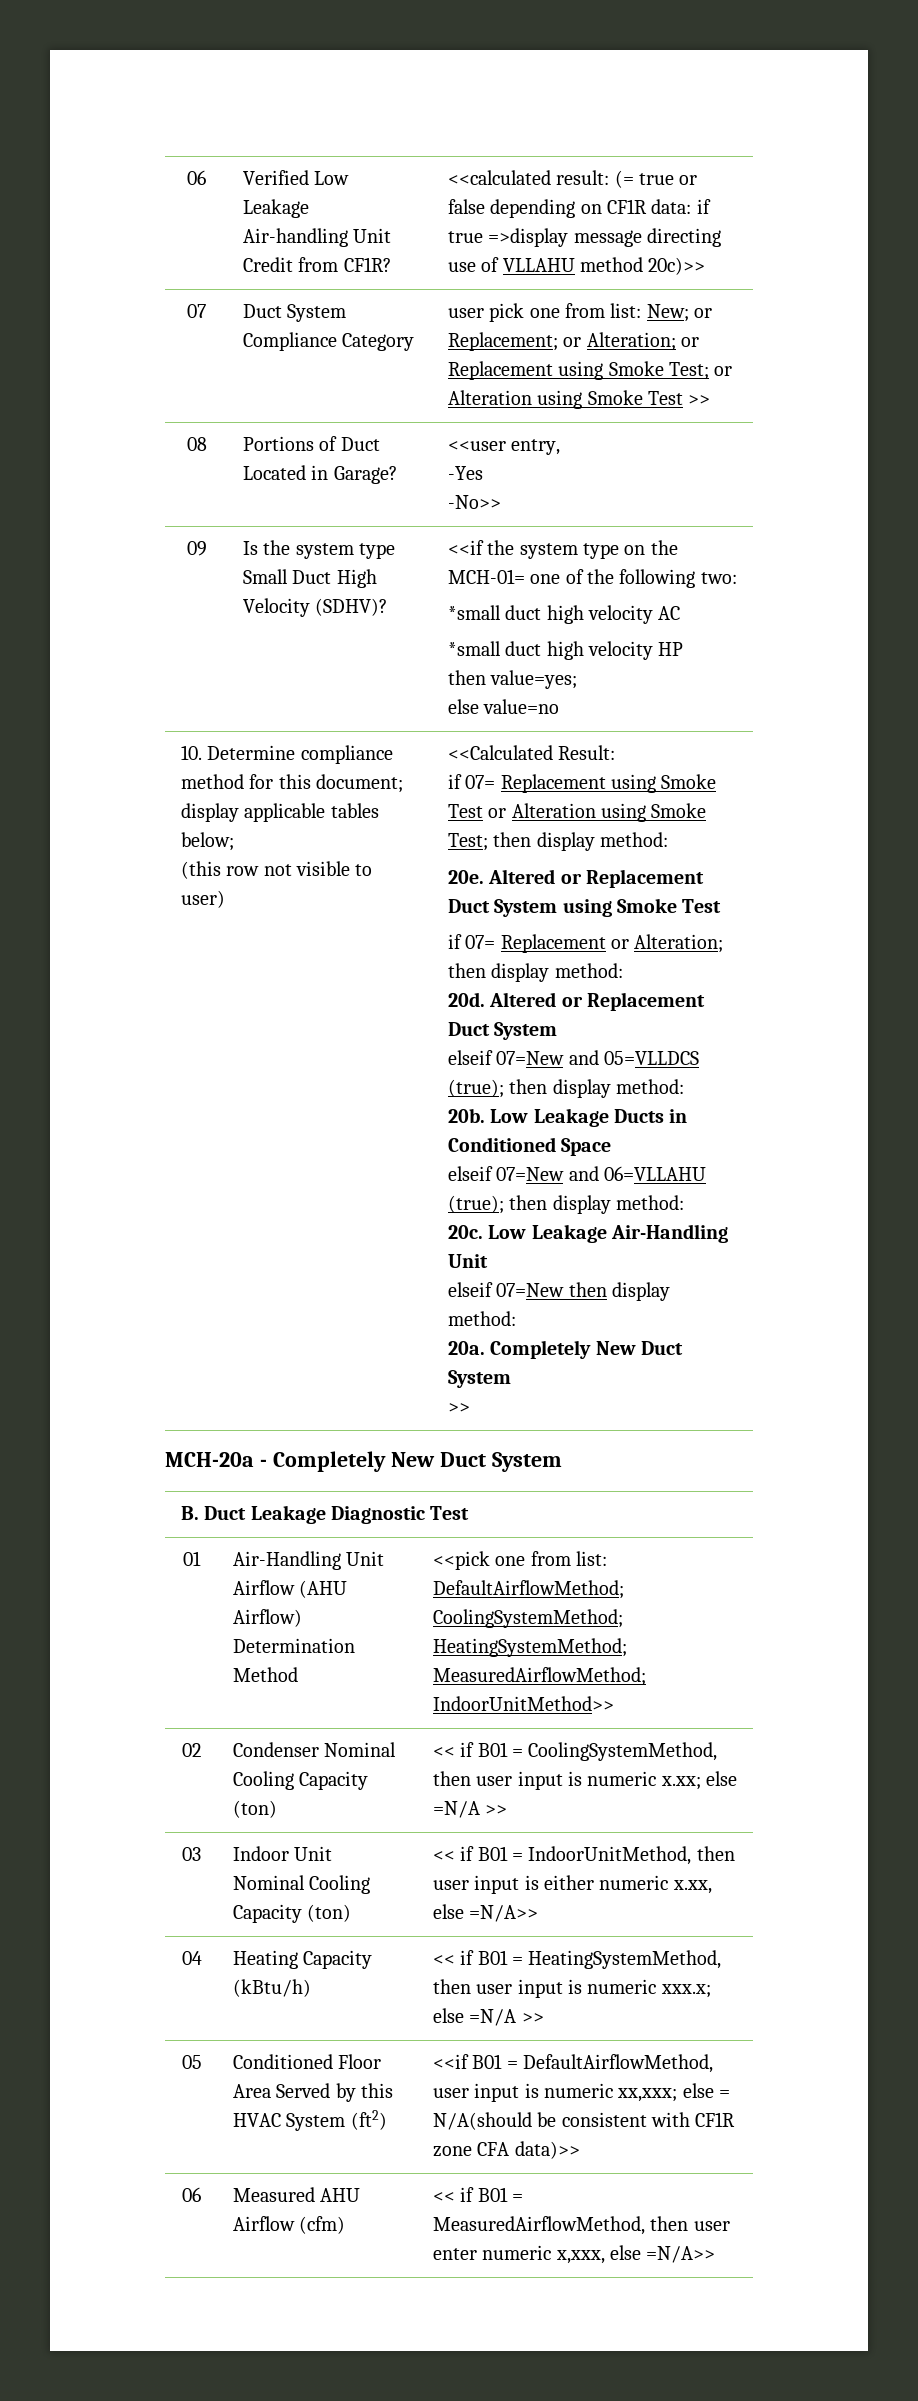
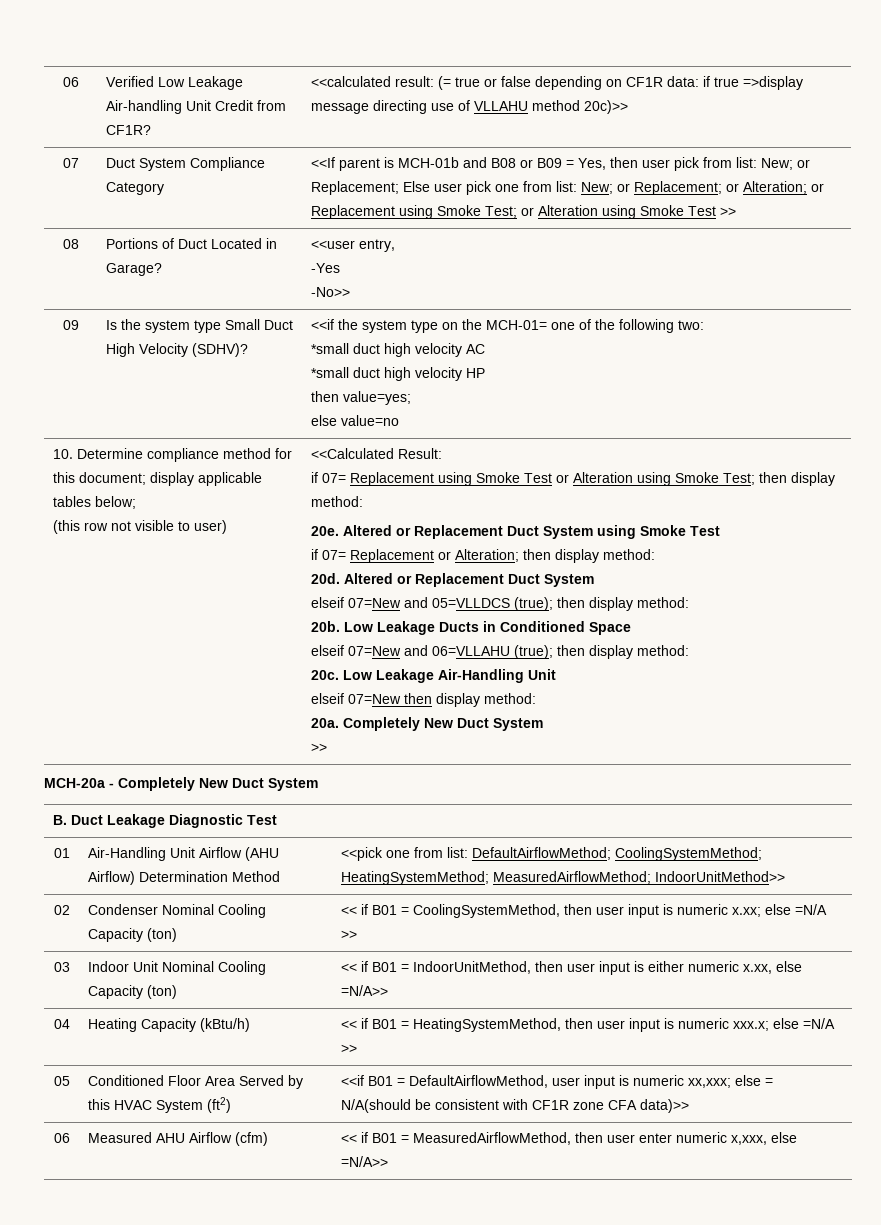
(415, 342) none -> [311,157,811,171] [311,181,431,195] <<If parent is MCH-01b and B08 or B09 = Yes, then user pick from list: New; or Replacement; Else

